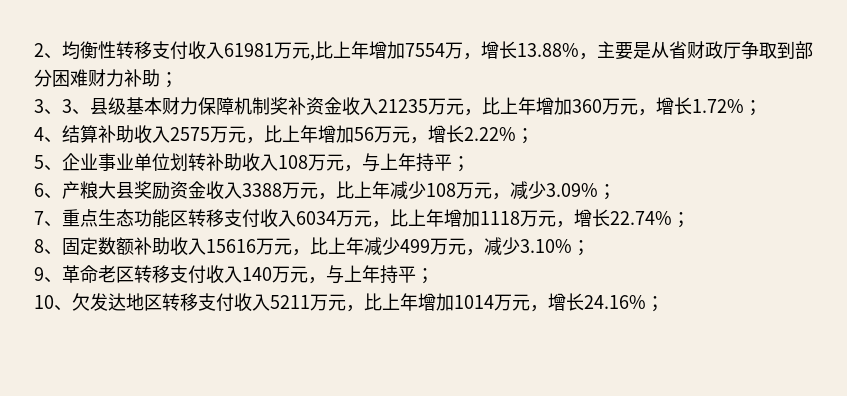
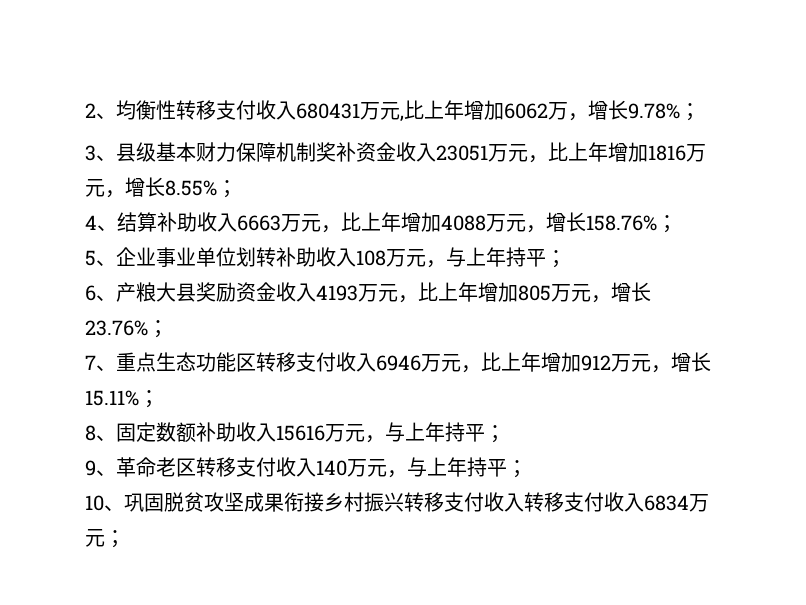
[224,41,445,61] 61981万元,比上年增加7554 -> [296,100,548,122] 680431万元,比上年增加6062
[517,41,813,60] [34,69,160,87] 13.88%，主要是从省财政厅争取到部分困难财力补助 -> [628,103,680,119] 9.78%
[62,99,90,115] 3、 -> (116, 158) none
[378,97,744,116] 21235万元，比上年增加360万元，增长1.72% -> [436,142,706,163] [85,177,217,198] 23051万元，比上年增加1816万元，增长8.55%
[170,125,516,144] 2575万元，比上年增加56万元，增长2.22% -> [237,212,657,233] 6663万元，比上年增加4088万元，增长158.76%
[242,181,598,200] 3388万元，比上年减少108万元，减少3.09% -> [316,282,651,303] [85,320,148,336] 4193万元，比上年增加805万元，增长23.76%
[296,209,672,228] 6034万元，比上年增加1118万元，增长22.74% -> [376,352,711,373] [85,390,139,406] 6946万元，比上年增加912万元，增长15.11%
[310,237,572,256] 比上年减少499万元，减少3.10% -> [385,422,485,442] 与上年持平
[72,293,646,312] 欠发达地区转移支付收入5211万元，比上年增加1014万元，增长24.16% -> [124,492,709,512] [85,529,105,547] 巩固脱贫攻坚成果衔接乡村振兴转移支付收入转移支付收入6834万元

